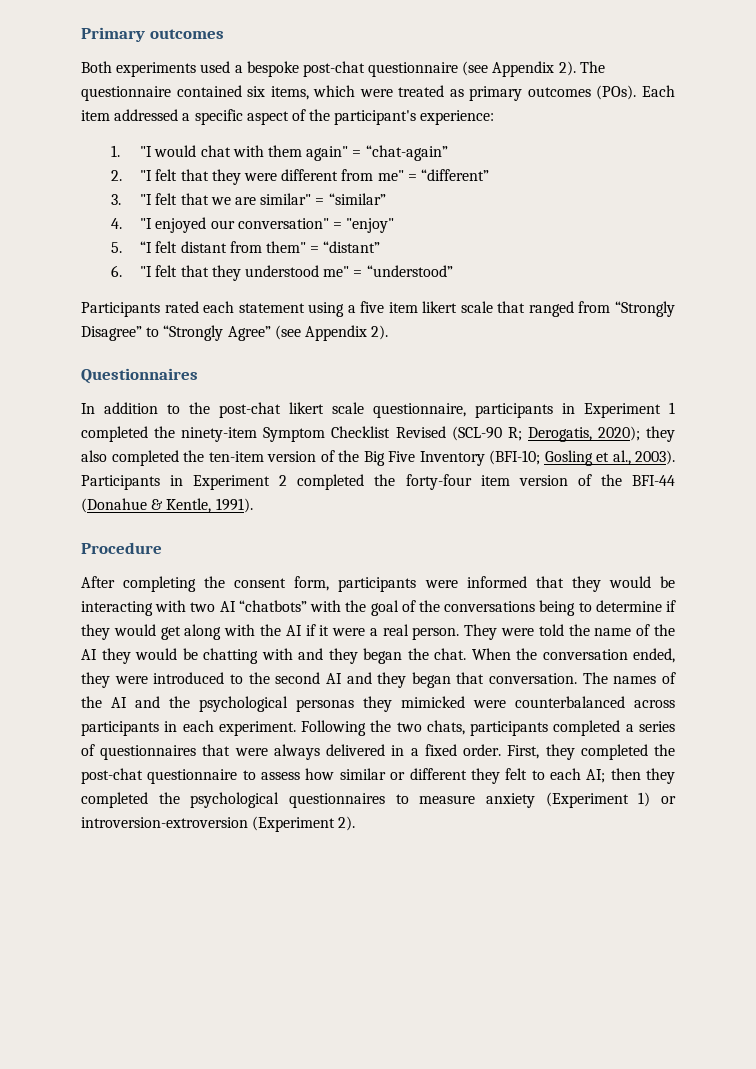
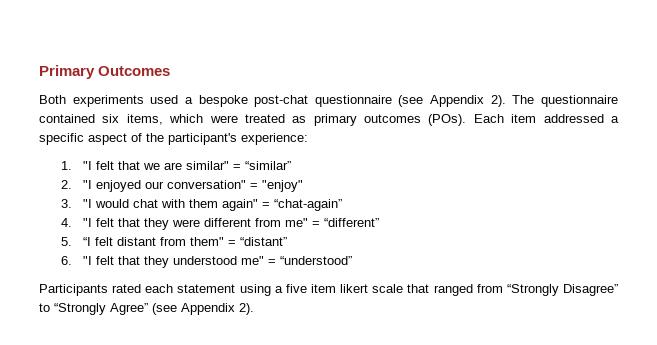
[149,29,224,39] outcomes -> [98,66,171,76] Outcomes
(153, 151) none -> [95,161,291,170] [60,180,303,192] [60,199,92,208] felt that we are similar" = “similar” // 2. "I enjoyed our conversation" = "enjoy" // 3. "I
[110,170,122,181] 2. -> [60,218,72,227] 4.
[110,193,386,205] [110,217,395,233] // 3. "I felt that we are similar" = “similar” // 4. "I enjoyed our conversation" = "enjoy" -> (379, 222) none
[81,368,198,384] [81,402,675,418] [81,426,676,442] [81,450,675,466] [81,474,676,490] [81,498,253,513] [81,542,162,554] [81,576,675,592] [81,600,676,616] [81,624,675,640] [81,648,675,664] [81,672,676,688] [81,696,675,712] [81,720,675,736] [81,744,675,760] [81,768,675,784] [81,792,676,808] [81,816,356,832] // Questionnaires // In addition to the post-chat likert scale questionnaire, participants in Experiment 1 completed the ninety-item Symptom Checklist Revised (SCL-90 R; Derogatis, 2020); they also completed the ten-item version of the Big Five Inventory (BFI-10; Gosling et al., 2003). Participants in Experiment 2 completed the forty-four item version of the BFI-44 (Donahue & Kentle, 1991). // Procedure // After completing the consent form, participants were informed that they would be interacting with two AI “chatbots” with the goal of the conversations being to determine if they would get along with the AI if it were a real person. They were told the name of the AI they would be chatting with and they began the chat. When the conversation ended, they were introduced to the second AI and they began that conversation. The names of the AI and the psychological personas they mimicked were counterbalanced across participants in each experiment. Following the two chats, participants completed a series of questionnaires that were always delivered in a fixed order. First, they completed the post-chat questionnaire to assess how similar or different they felt to each AI; then they completed the psychological questionnaires to measure anxiety (Experiment 1) or introversion-extroversion (Experiment 2). -> (254, 309) none

